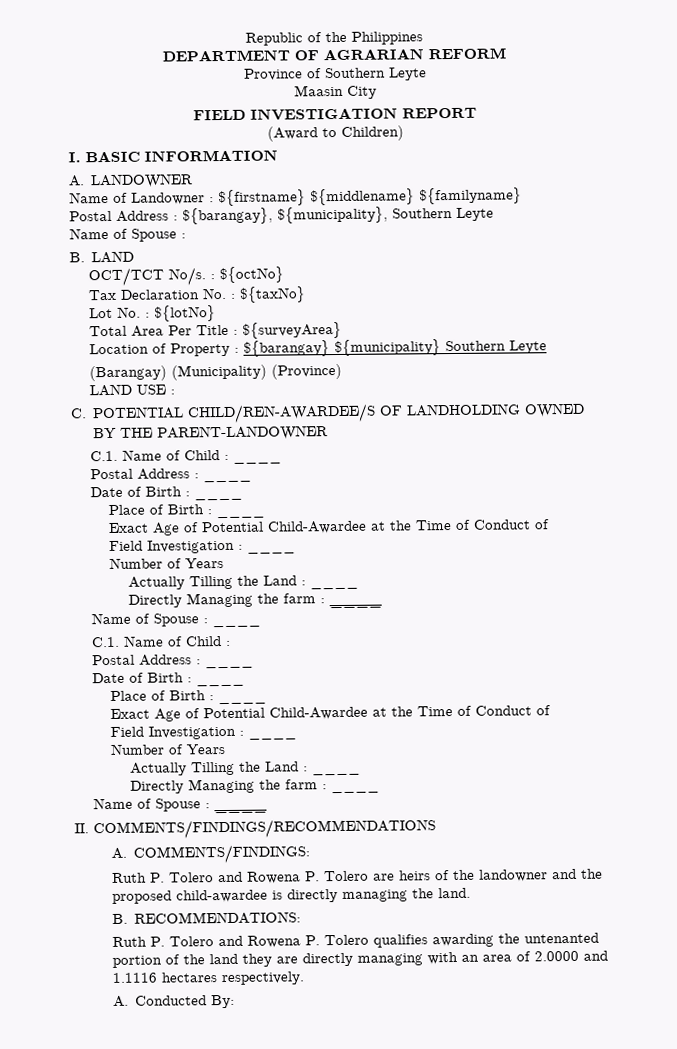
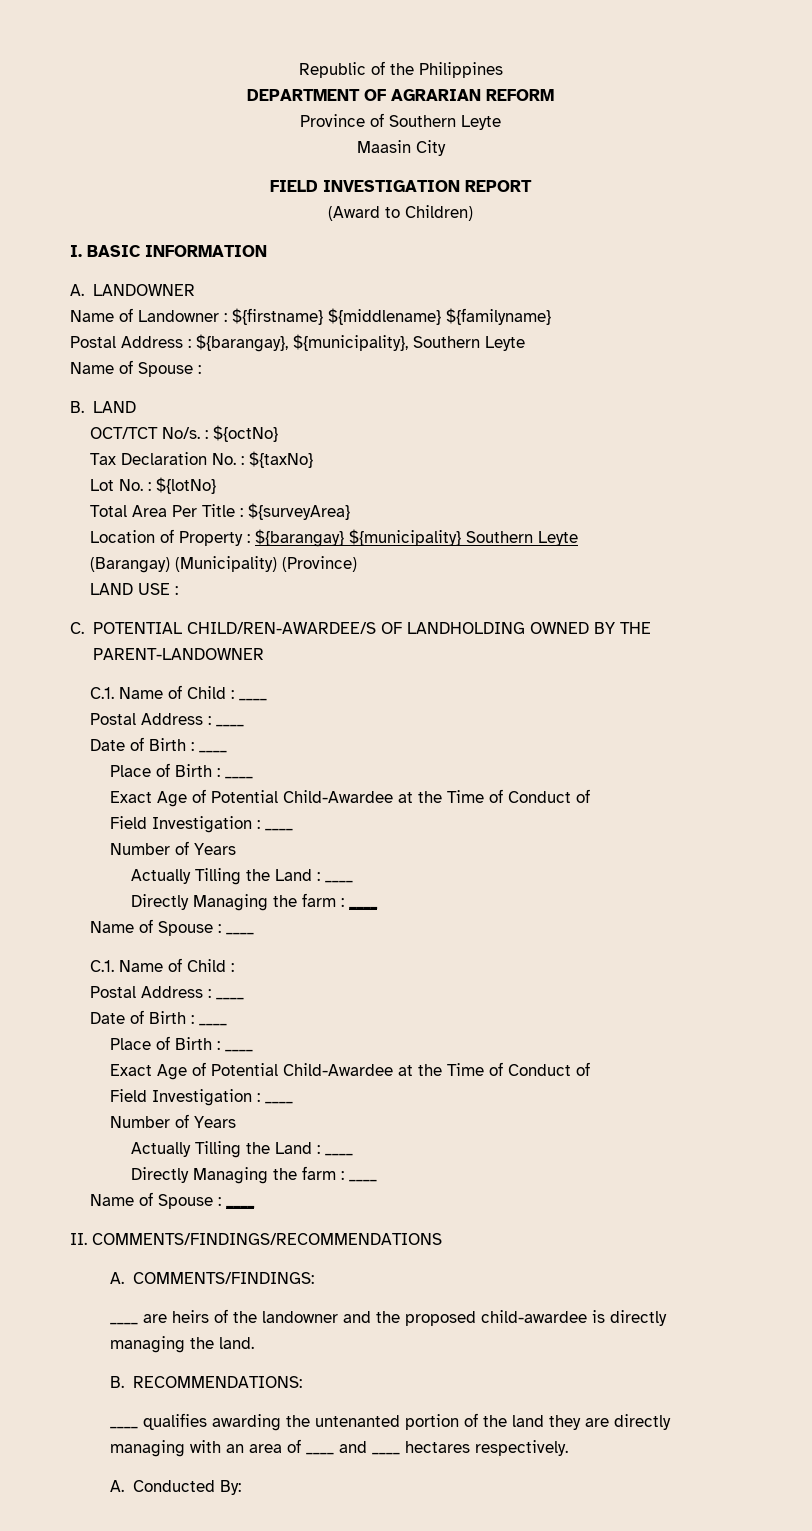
[112,870,370,884] Ruth P. Tolero and Rowena P. Tolero -> [110,1322,139,1325] ____
[112,934,370,948] Ruth P. Tolero and Rowena P. Tolero -> [110,1426,139,1429] ____
[534,950,609,962] [112,972,158,983] 2.0000 and 1.1116 -> [306,1441,401,1455] ____ and ____

